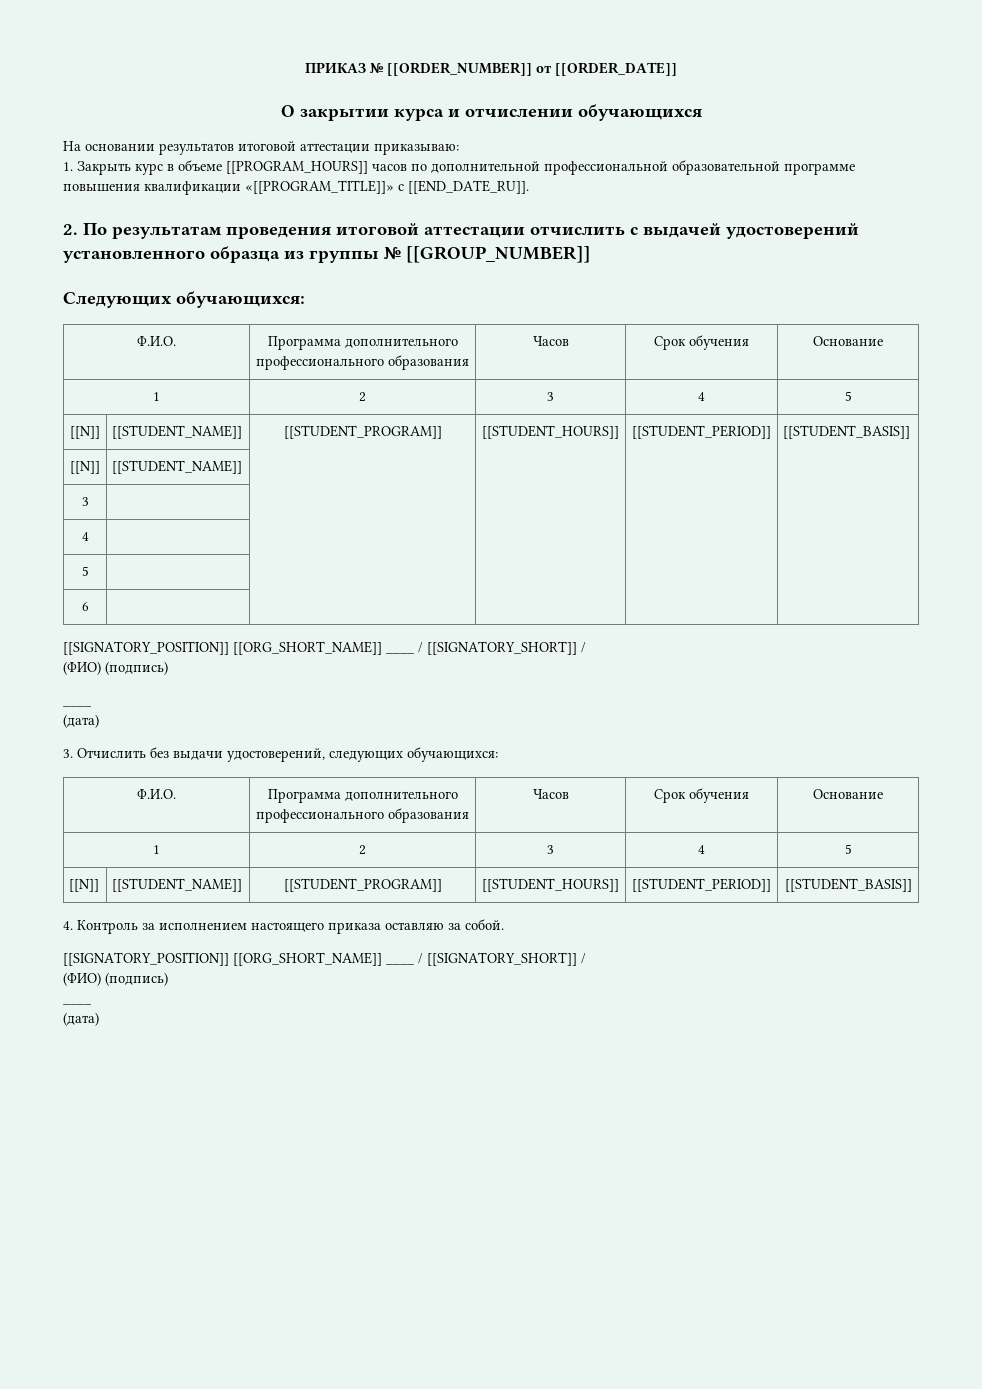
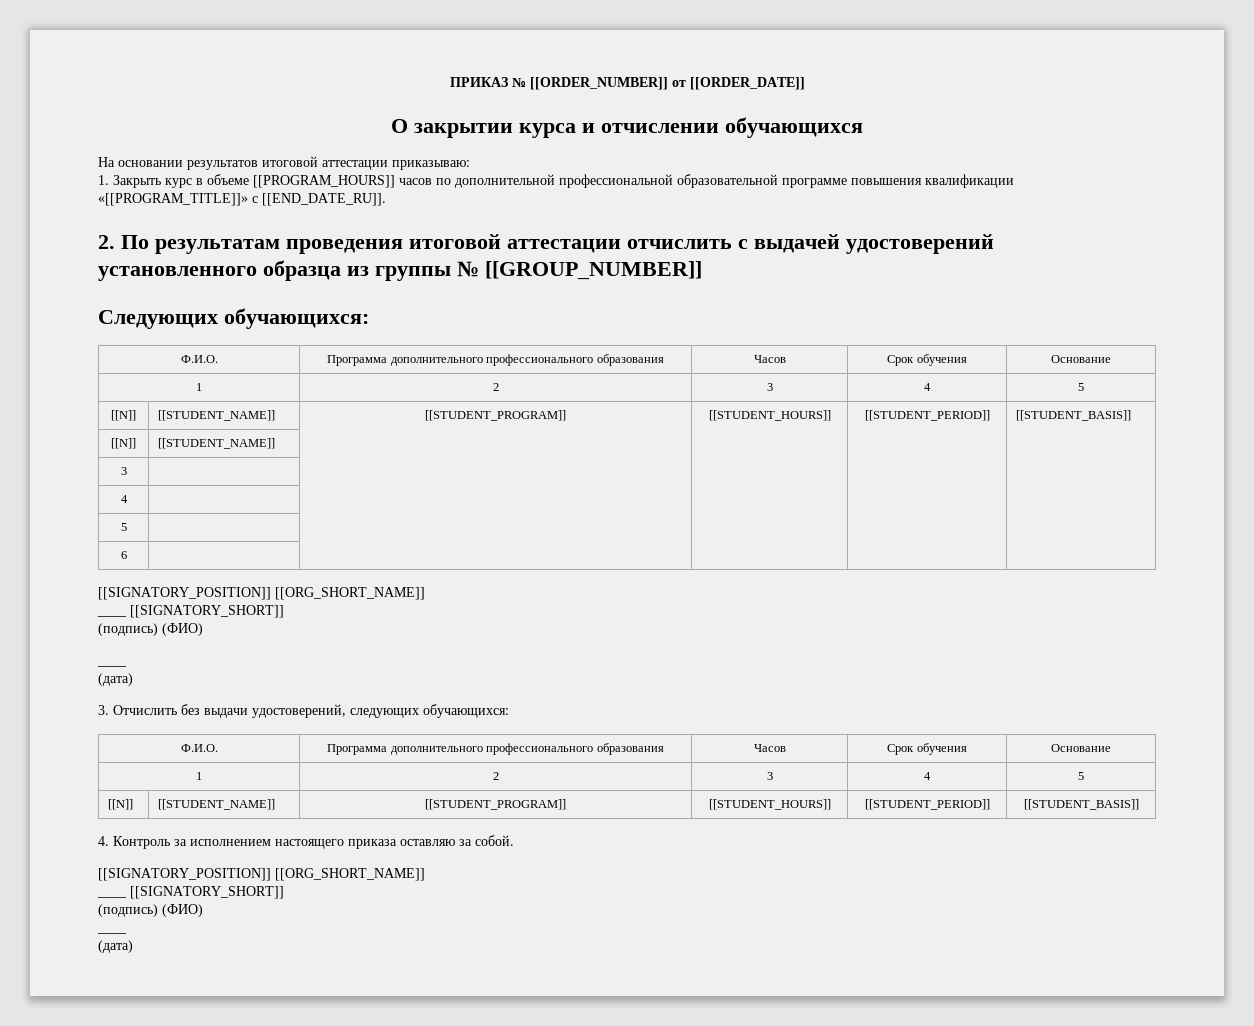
[386,641,586,655] [63,661,168,675] ____ / [[SIGNATORY_SHORT]] / // (ФИО) (подпись) -> [97,605,284,618] [98,623,203,636] // ____ [[SIGNATORY_SHORT]] // (подпись) (ФИО)
[386,952,586,966] [63,972,168,986] ____ / [[SIGNATORY_SHORT]] / // (ФИО) (подпись) -> [97,886,284,899] [98,904,203,917] // ____ [[SIGNATORY_SHORT]] // (подпись) (ФИО)

